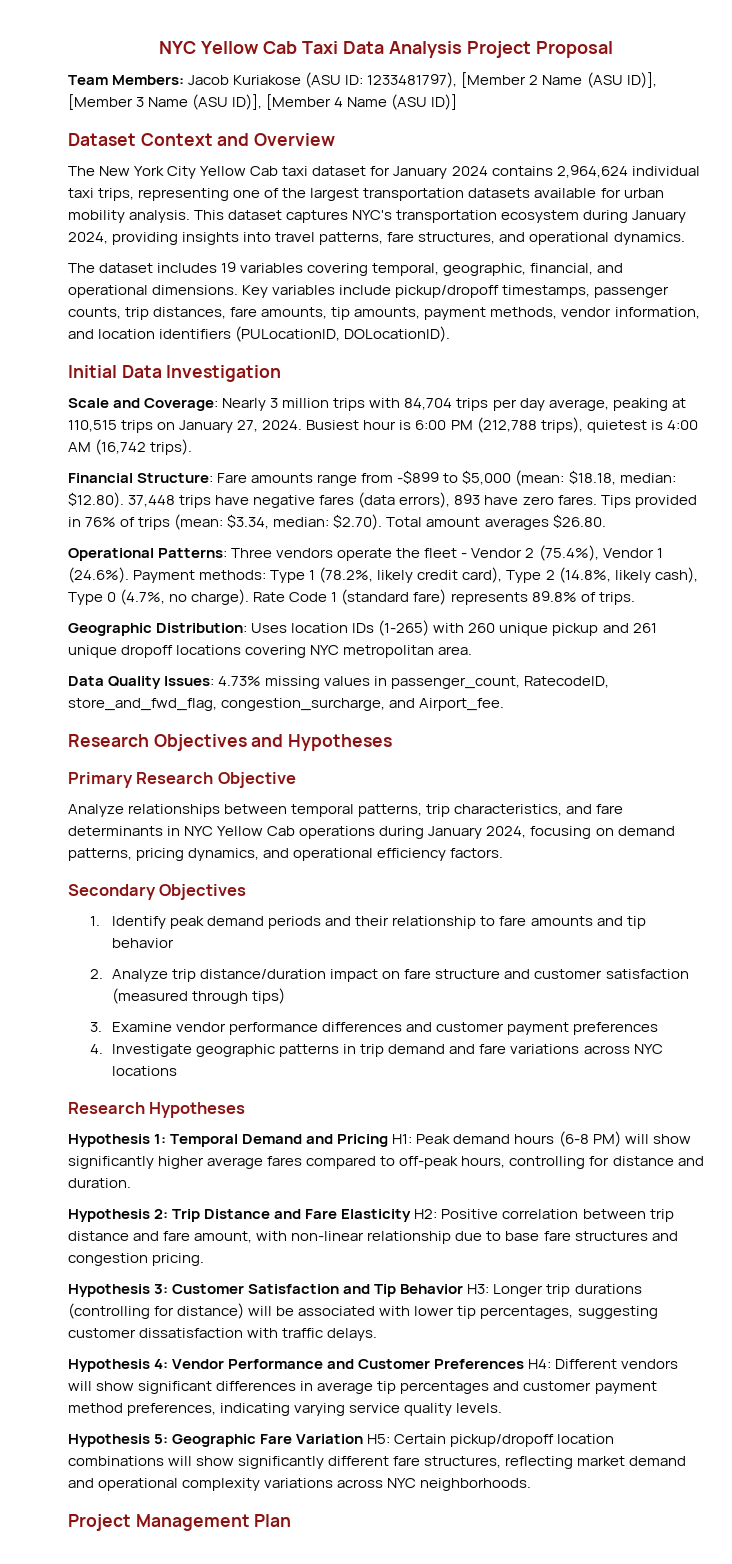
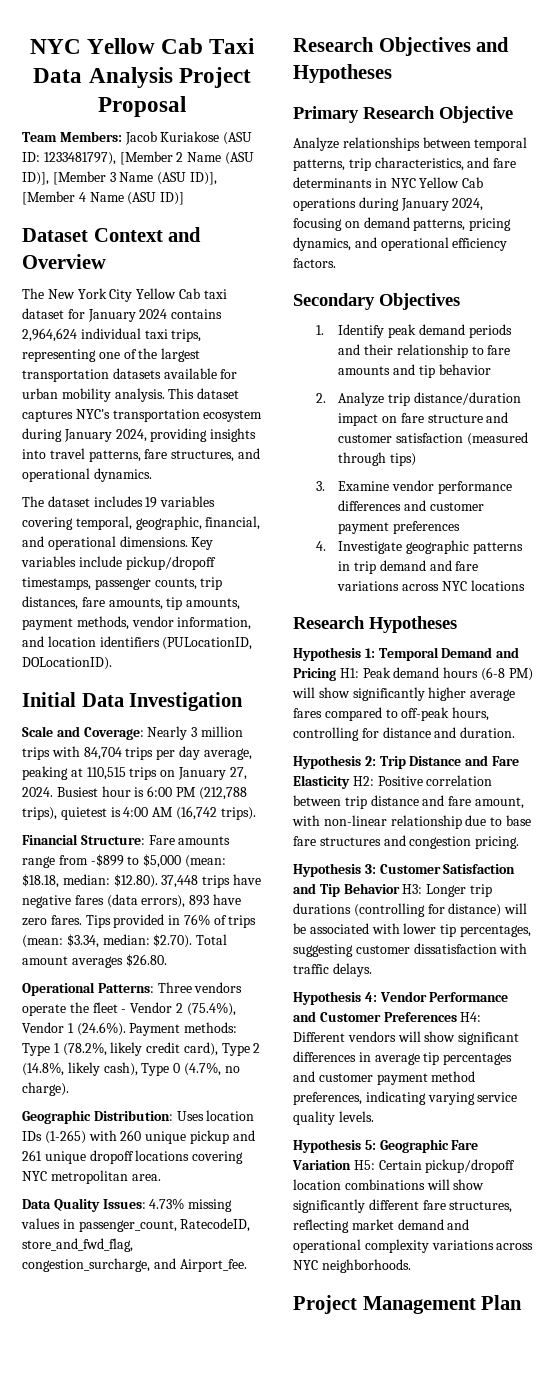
[253,589,635,605] Rate Code 1 (standard fare) represents 89.8% of trips. -> (69, 1089) none

